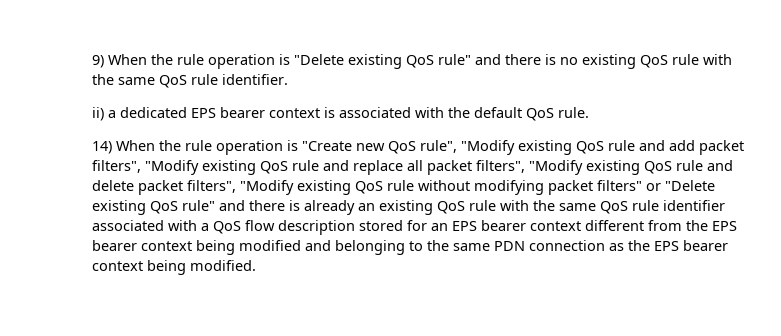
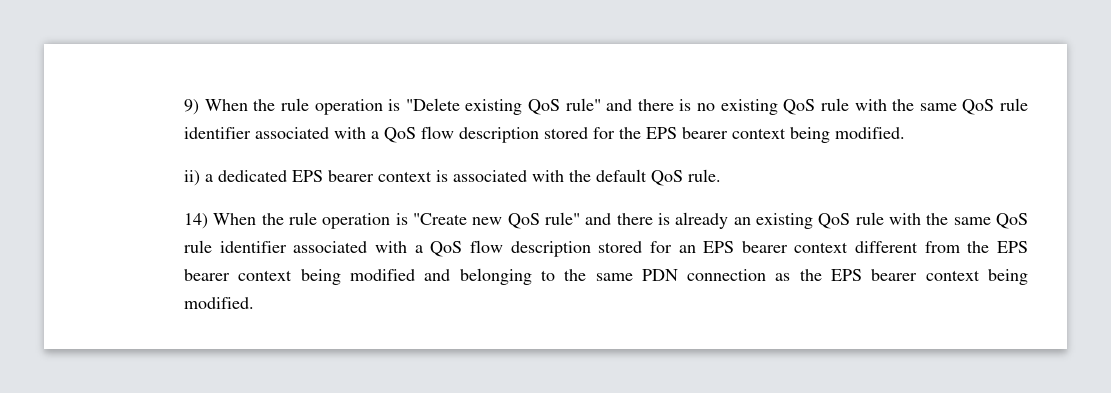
[221,74,288,85] identifier. -> [184,126,906,143] identifier associated with a QoS flow description stored for the EPS bearer context being modified.
[419,140,744,155] [91,160,733,175] [91,180,715,195] [91,200,178,215] rule", "Modify existing QoS rule and add packet filters", "Modify existing QoS rule and replace all packet filters", "Modify existing QoS rule and delete packet filters", "Modify existing QoS rule without modifying packet filters" or "Delete existing QoS -> (540, 221) none

